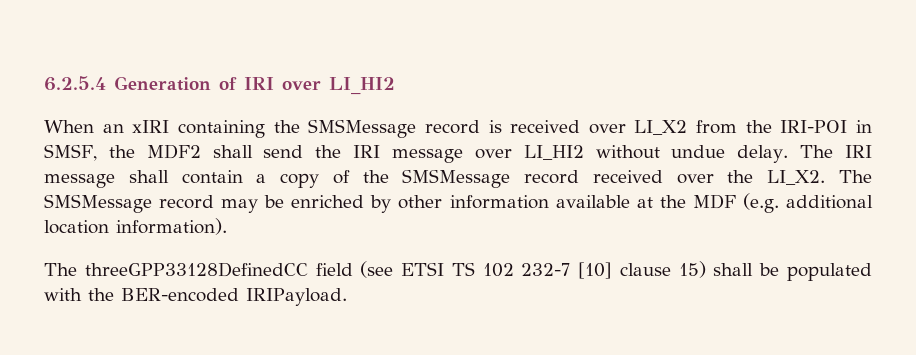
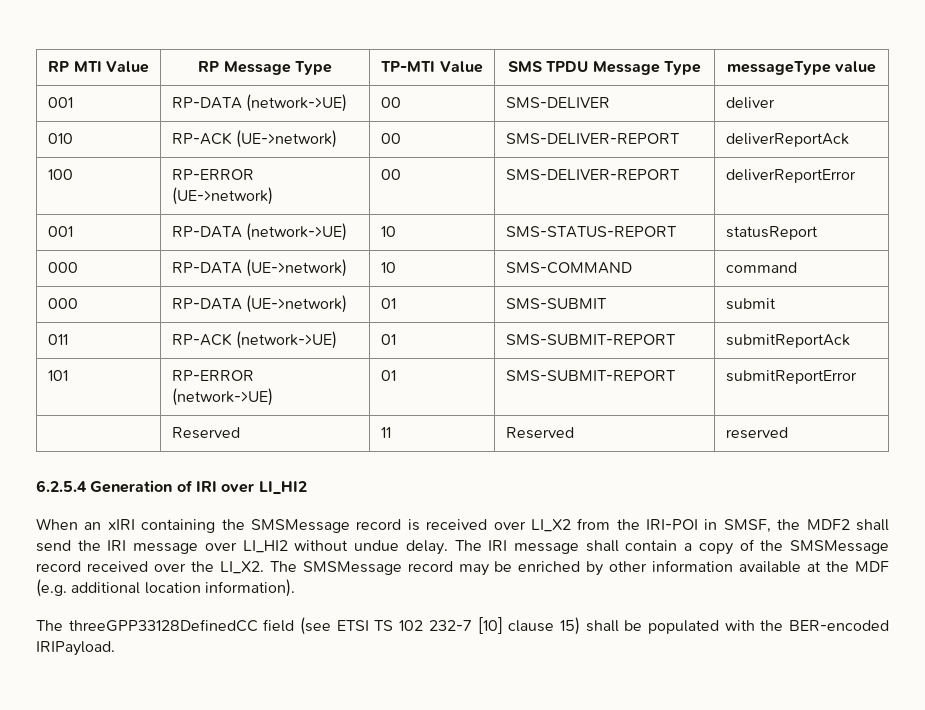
(44, 83) none -> [48,61,149,73] [198,61,332,75] [381,61,483,73] [508,61,701,75] [726,61,877,75] [47,97,73,108] [171,94,348,112] [380,97,401,108] [505,97,610,108] [725,97,775,109] [47,133,73,144] [171,130,338,148] [380,133,401,144] [505,133,680,144] [725,133,849,147] [47,169,73,180] [171,169,254,180] [171,187,273,205] [380,169,401,180] [505,169,680,180] [725,169,856,183] [47,226,73,237] [171,223,348,241] [380,226,396,237] [505,226,677,238] [725,226,818,240] [47,262,78,273] [171,259,348,277] [380,262,396,273] [505,262,632,274] [725,262,797,273] [47,298,78,309] [171,295,348,313] [380,298,396,309] [505,298,607,309] [725,298,776,310] [47,334,68,345] [171,331,338,349] [380,334,396,345] [505,334,676,345] [725,334,850,348] [47,370,68,381] [171,370,254,381] [171,388,273,406] [380,370,396,381] [505,370,676,381] [725,370,857,384] [171,427,240,439] [380,427,391,438] [505,427,574,439] [725,427,788,439] RP MTI Value | RP Message Type | TP-MTI Value | SMS TPDU Message Type | messageType value // 001 | RP-DATA (network->UE) | 00 | SMS-DELIVER | deliver // 010 | RP-ACK (UE->network) | 00 | SMS-DELIVER-REPORT | deliverReportAck // 100 | RP-ERROR (UE->network) | 00 | SMS-DELIVER-REPORT | deliverReportError // 001 | RP-DATA (network->UE) | 10 | SMS-STATUS-REPORT | statusReport // 000 | RP-DATA (UE->network) | 10 | SMS-COMMAND | command // 000 | RP-DATA (UE->network) | 01 | SMS-SUBMIT | submit // 011 | RP-ACK (network->UE) | 01 | SMS-SUBMIT-REPORT | submitReportAck // 101 | RP-ERROR (network->UE) | 01 | SMS-SUBMIT-REPORT | submitReportError // | Reserved | 11 | Reserved | reserved //

